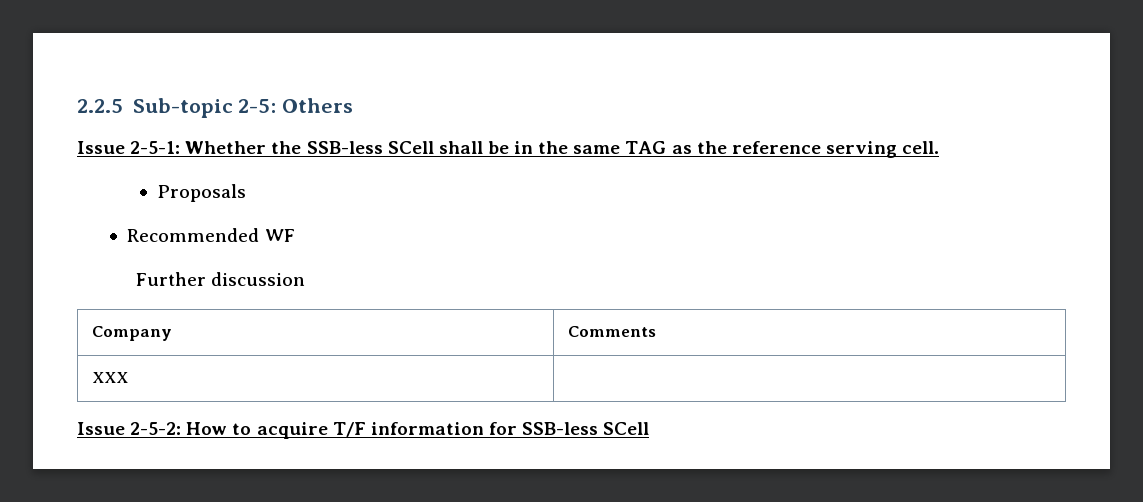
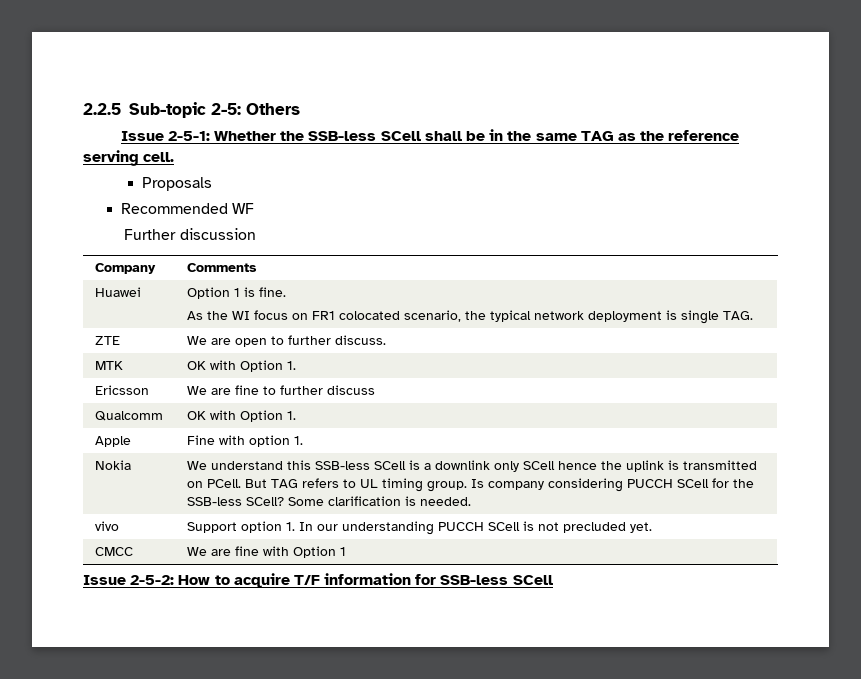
[91,372,128,383] XXX | -> [94,287,141,297] [186,287,286,299] [186,310,753,324] [94,336,120,345] [186,335,386,347] [94,361,123,370] [186,360,296,372] [94,385,149,395] [186,385,375,395] [94,411,163,421] [186,410,296,422] [94,436,131,447] [186,435,303,447] [94,460,131,470] [186,460,757,472] [186,478,754,492] [186,496,471,506] [94,521,119,531] [186,521,652,535] [94,547,133,556] [186,546,346,558] Huawei | Option 1 is fine. // As the WI focus on FR1 colocated scenario, the typical network deployment is single TAG. // ZTE | We are open to further discuss. // MTK | OK with Option 1. // Ericsson | We are fine to further discuss // Qualcomm | OK with Option 1. // Apple | Fine with option 1. // Nokia | We understand this SSB-less SCell is a downlink only SCell hence the uplink is transmitted on PCell. But TAG refers to UL timing group. Is company considering PUCCH SCell for the SSB-less SCell? Some clarification is needed. // vivo | Support option 1. In our understanding PUCCH SCell is not precluded yet. // CMCC | We are fine with Option 1

